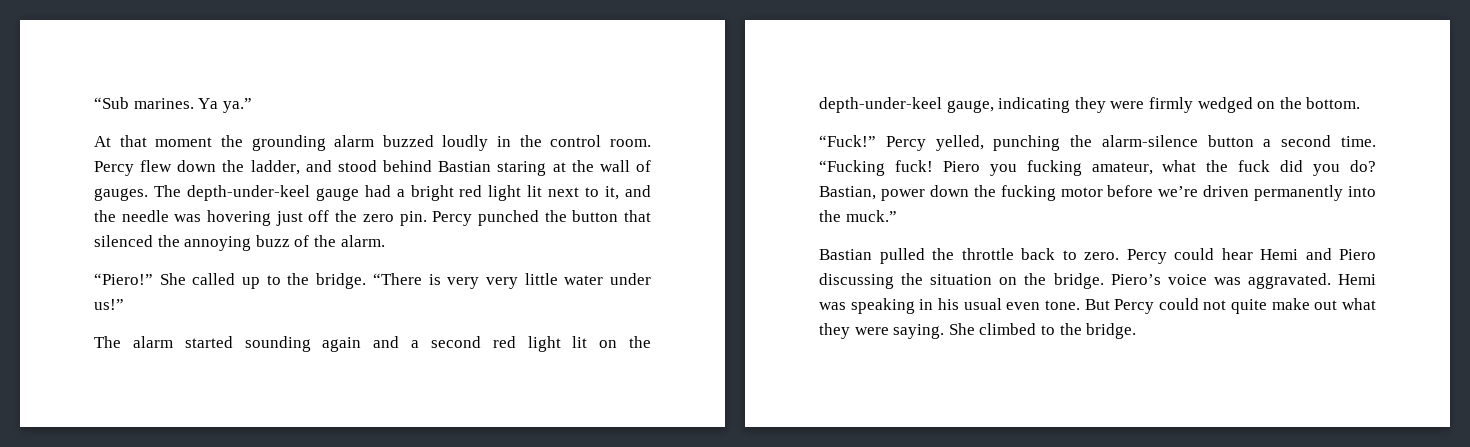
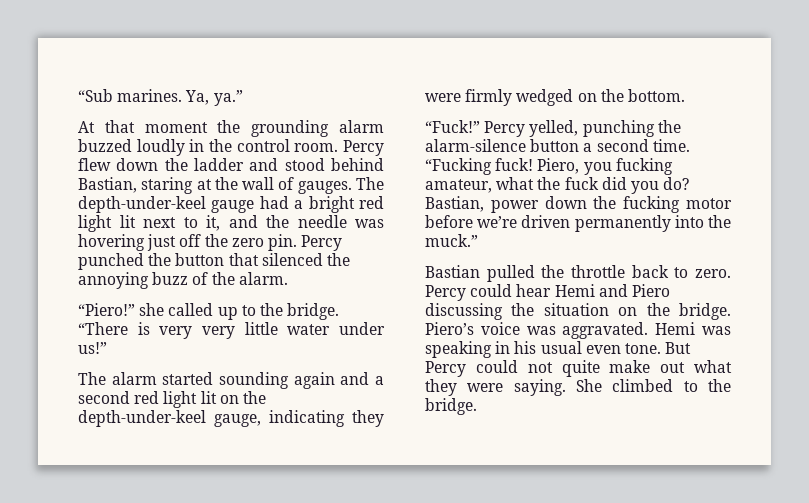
[198,98,219,109] Ya -> [185,90,210,105] Ya,
[250,160,300,175] ladder, -> [194,158,244,171] ladder
[438,161,492,172] Bastian -> [78,177,137,193] Bastian,
[159,273,186,285] She -> [139,303,165,316] she
[942,161,980,172] Piero -> [537,158,580,174] Piero,

